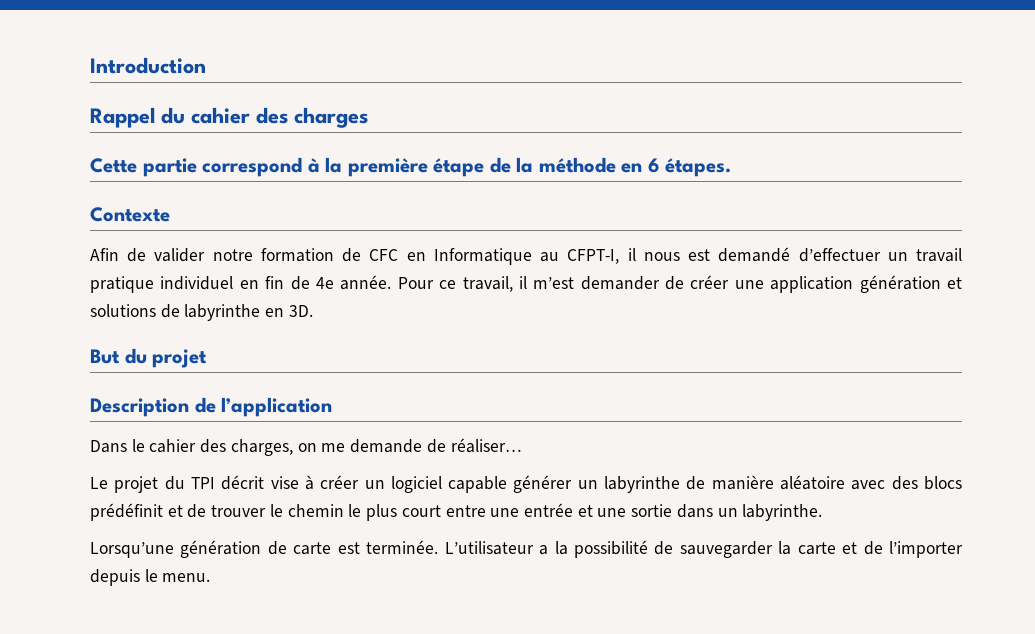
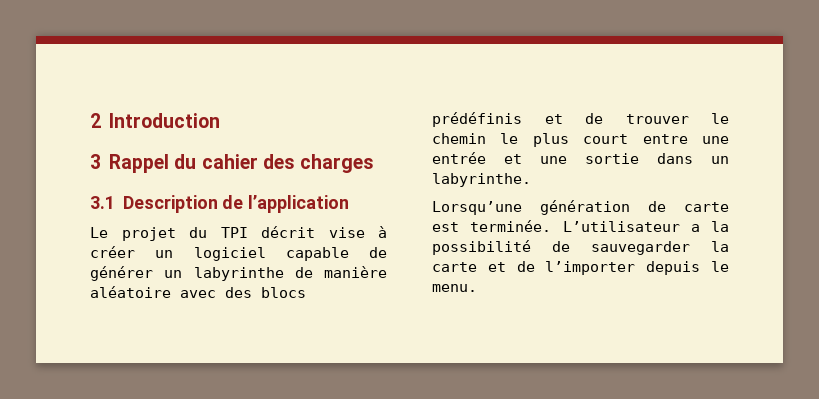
(90, 65) none -> [90,113,101,128] 2
(206, 65) none -> [90,154,101,169] 3
[90,157,732,177] [90,207,170,222] [90,247,963,265] [90,275,963,293] [90,304,313,321] [90,348,208,368] [90,397,333,417] [90,438,522,456] Cette partie correspond à la première étape de la méthode en 6 étapes. // Contexte // Afin de valider notre formation de CFC en Informatique au CFPT-I, il nous est demandé d’effectuer un travail pratique individuel en fin de 4e année. Pour ce travail, il m’est demander de créer une application génération et solutions de labyrinthe en 3D. // But du projet // Description de l’application // Dans le cahier des charges, on me demande de réaliser… -> [90,195,350,213] 3.1 Description de l’application
(508, 484) none -> [369,247,387,258] de
[90,503,163,521] prédéfinit -> [432,112,522,127] prédéfinis

